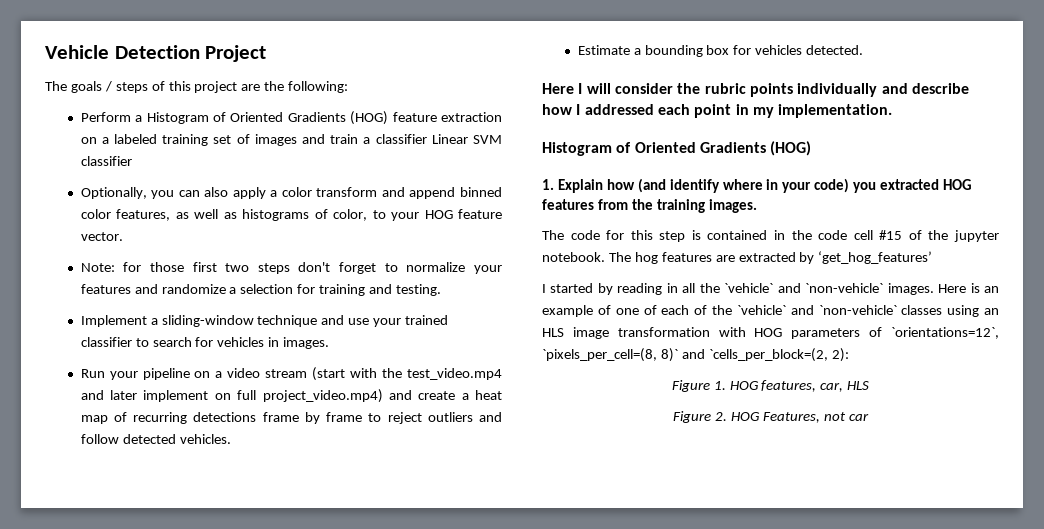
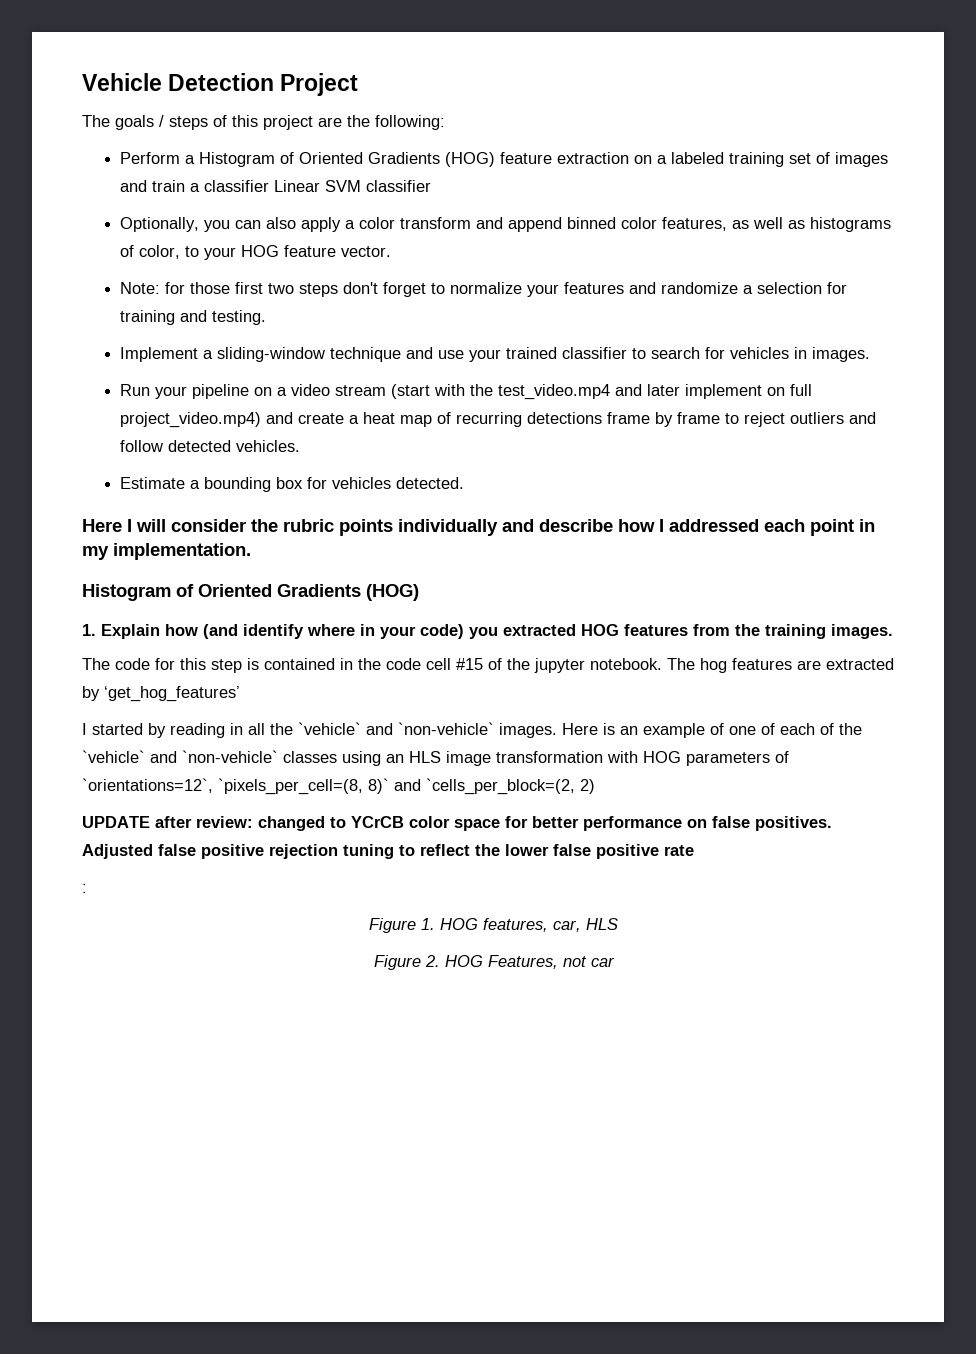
[831,348,849,362] 2): -> [580,779,595,794] [82,816,832,831] [82,844,694,859] [82,884,87,893] 2) // UPDATE after review: changed to YCrCB color space for better performance on false positives. Adjusted false positive rejection tuning to reflect the lower false positive rate // :

